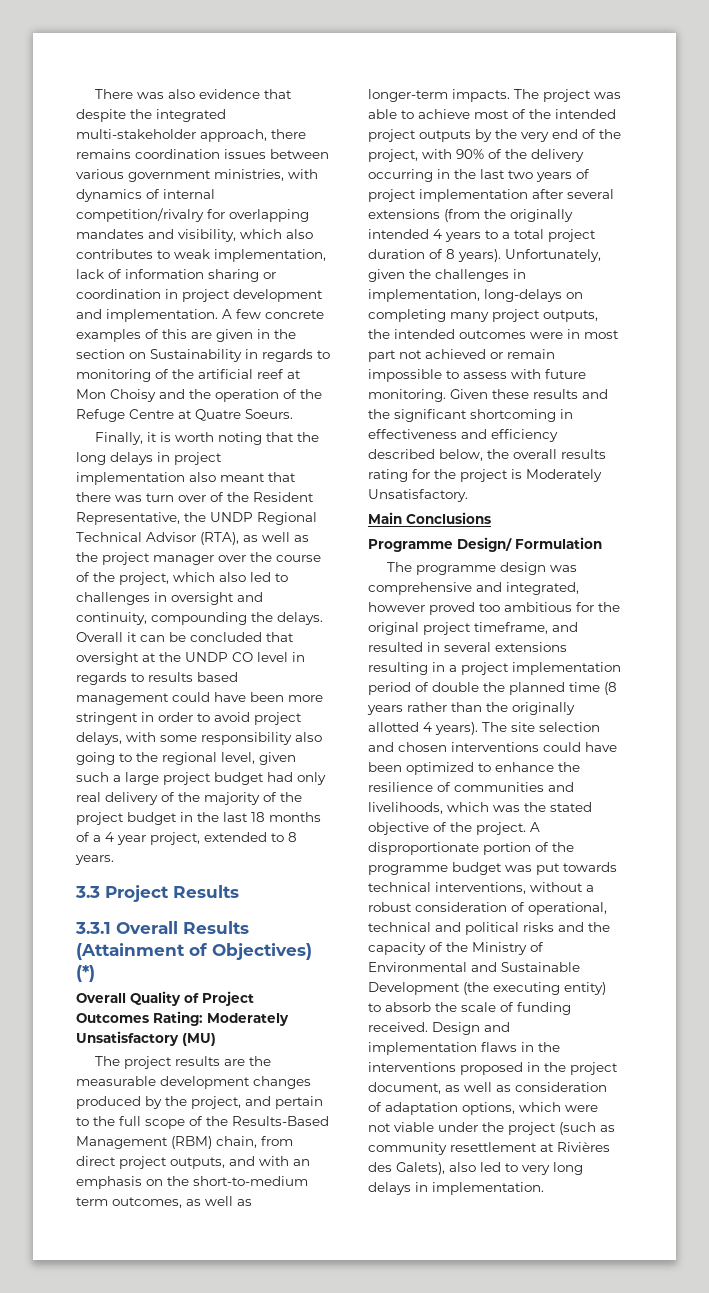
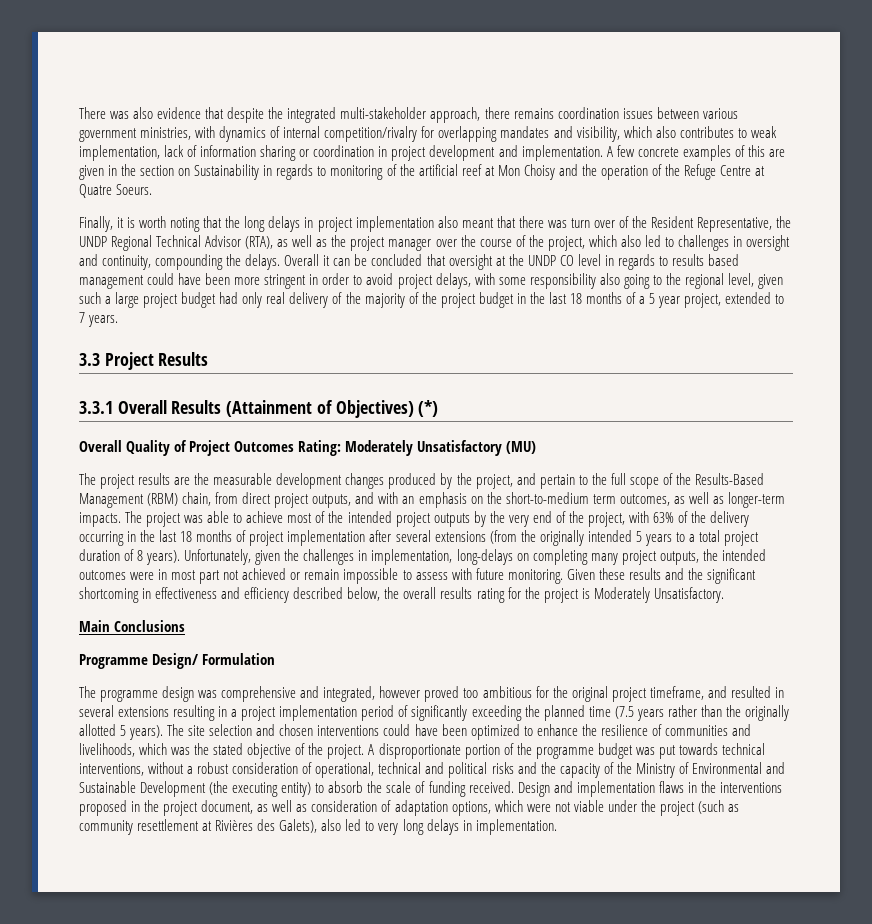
[105,832,114,842] 4 -> [649,293,656,304] 5
[288,832,297,842] 8 -> [79,312,85,323] 7
[456,149,484,159] 90% -> [653,512,675,523] 63%
[508,170,572,182] two years -> [180,530,233,542] 18 months
[433,229,442,239] 4 -> [635,531,642,542] 5
[432,682,479,692] double -> [411,705,522,721] significantly exceeding
[604,682,617,695] (8 -> [614,706,634,719] (7.5
[423,722,432,732] 4 -> [120,725,127,736] 5

